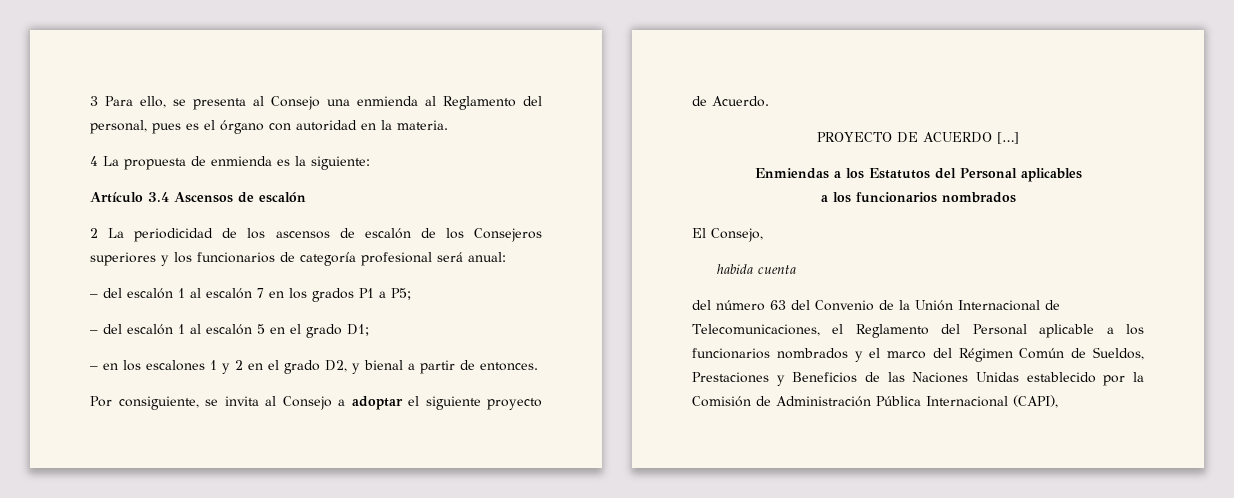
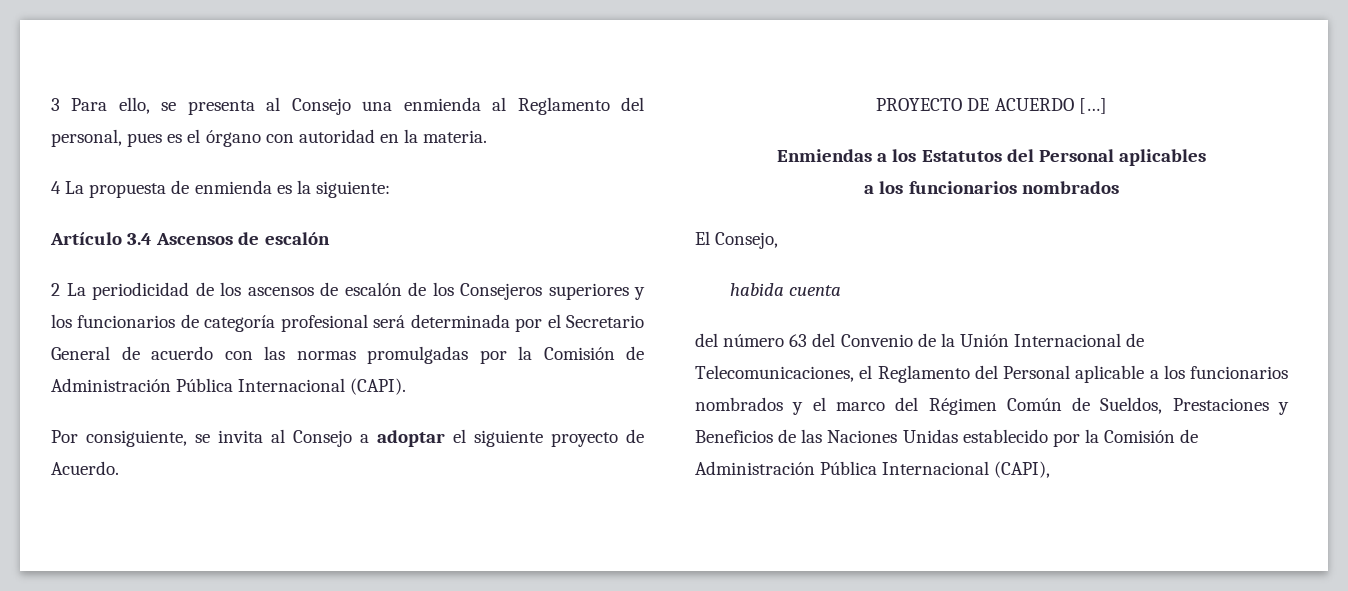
[468,252,506,262] [90,288,411,302] [90,324,369,338] [90,360,538,374] anual: // – del escalón 1 al escalón 7 en los grados P1 a P5; // – del escalón 1 al escalón 5 en el grado D1; // – en los escalones 1 y 2 en el grado D2, y bienal a partir de entonces. -> [410,314,645,332] [51,346,644,364] [51,378,407,395] determinada por el Secretario General de acuerdo con las normas promulgadas por la Comisión de Administración Pública Internacional (CAPI).

